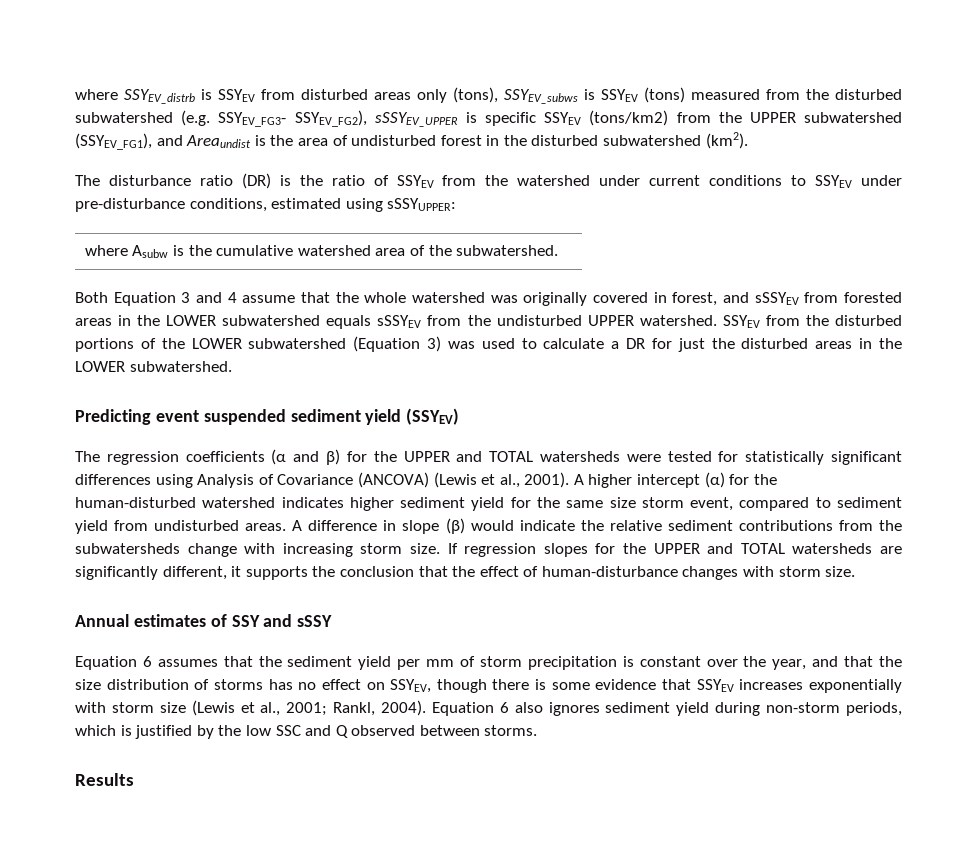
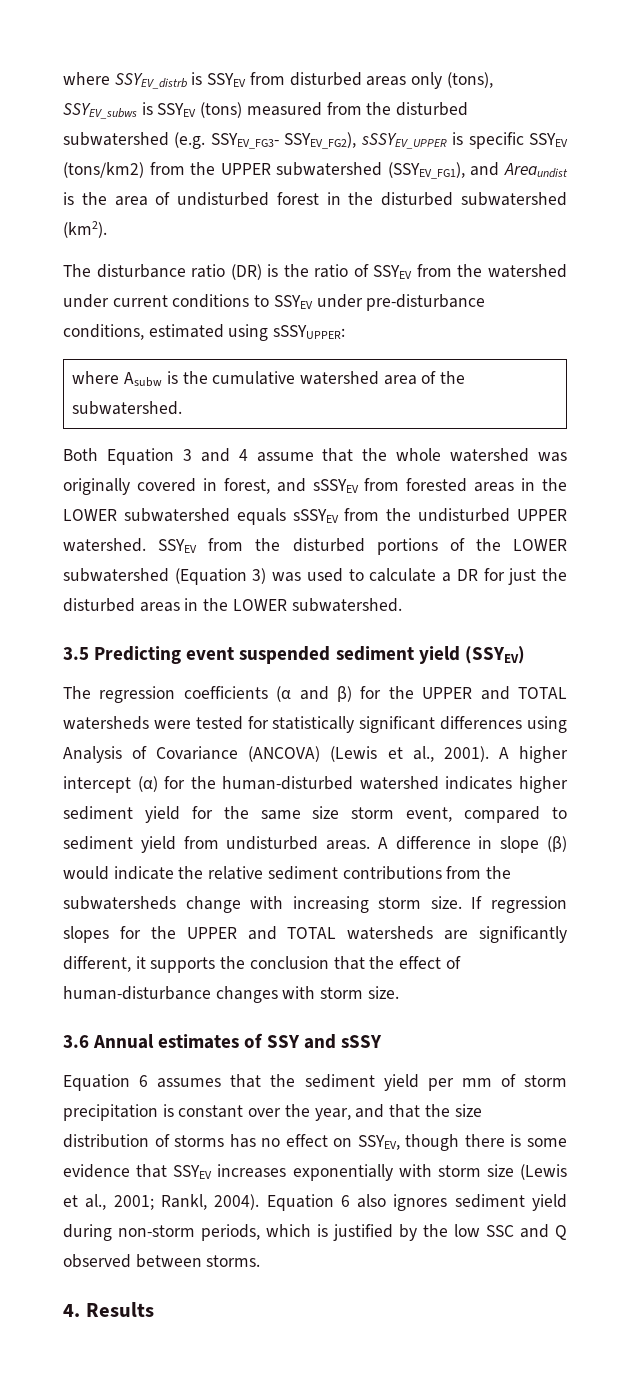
(232, 366) none -> [63,647,89,660] 3.5
(856, 571) none -> [63,1035,89,1048] 3.6
(538, 730) none -> [63,1304,80,1317] 4.

